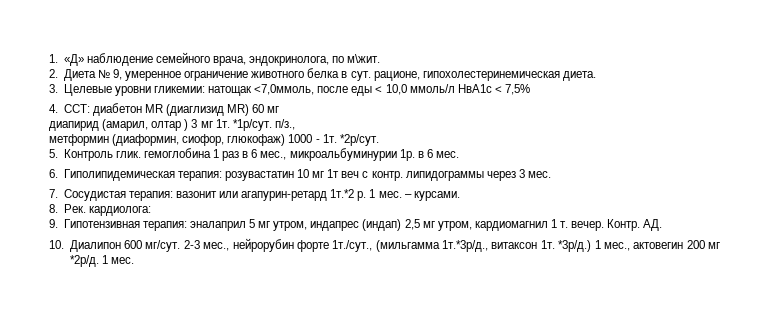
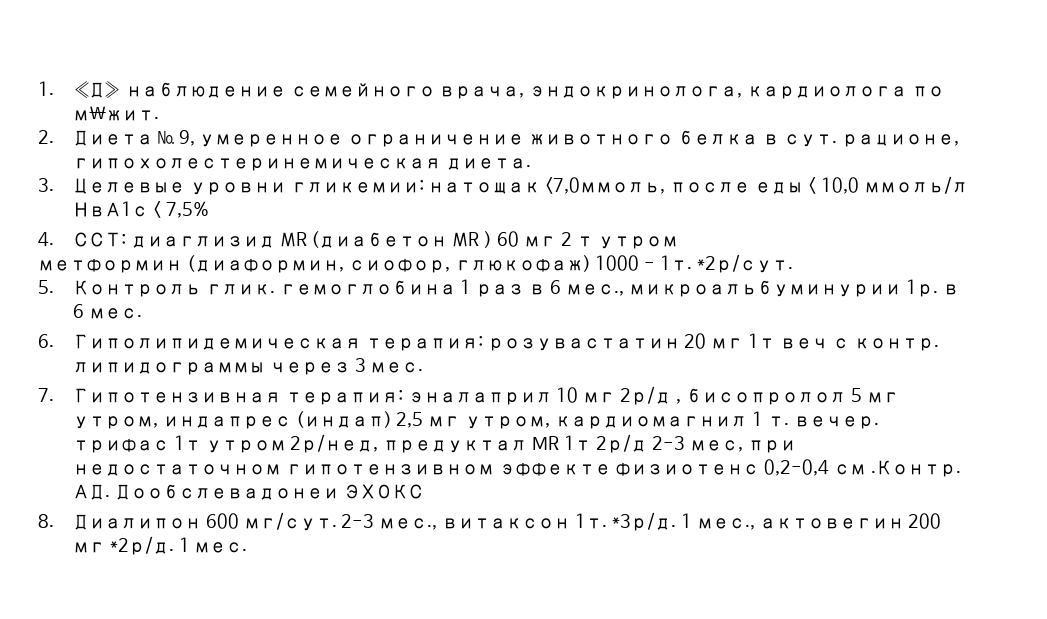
(330, 61) none -> [747,86,908,99] кардиолога
[92,103,280,116] [49,119,295,131] диабетон МR (диаглизид МR) 60 мг // диапирид (амарил, олтар ) 3 мг 1т. *1р/сут. п/з., -> [130,231,678,249] диаглизид МR (диабетон МR ) 60 мг 2 т утром
[297,169,310,178] 10 -> [684,333,707,349] 20
[63,189,460,201] [49,204,151,216] [49,219,246,231] Сосудистая терапия: вазонит или агапурин-ретард 1т.*2 р. 1 мес. – курсами. // 8. Рек. кардиолога: // 9. Гипотензивная терапия: эналаприл -> [72,386,846,405] Гипотензивная терапия: эналаприл 10 мг 2р/д , бисопролол
[607,219,663,231] [49,240,64,249] Контр. АД. // 10. -> [72,434,796,453] [72,459,962,477] [72,484,424,500] [38,514,54,528] трифас 1т утром 2р/нед, предуктал MR 1т 2р/д 2-3 мес, при недостаточном гипотензивном эффекте физиотенс 0,2-0,4 см .Контр. АД. Дообслевадонеи ЭХОКС // 8.
[232,238,489,252] нейрорубин форте 1т./сут., (мильгамма 1т.*3р/д., -> (438, 524) none
[558,240,592,252] *3р/д.) -> [611,512,676,531] *3р/д.

